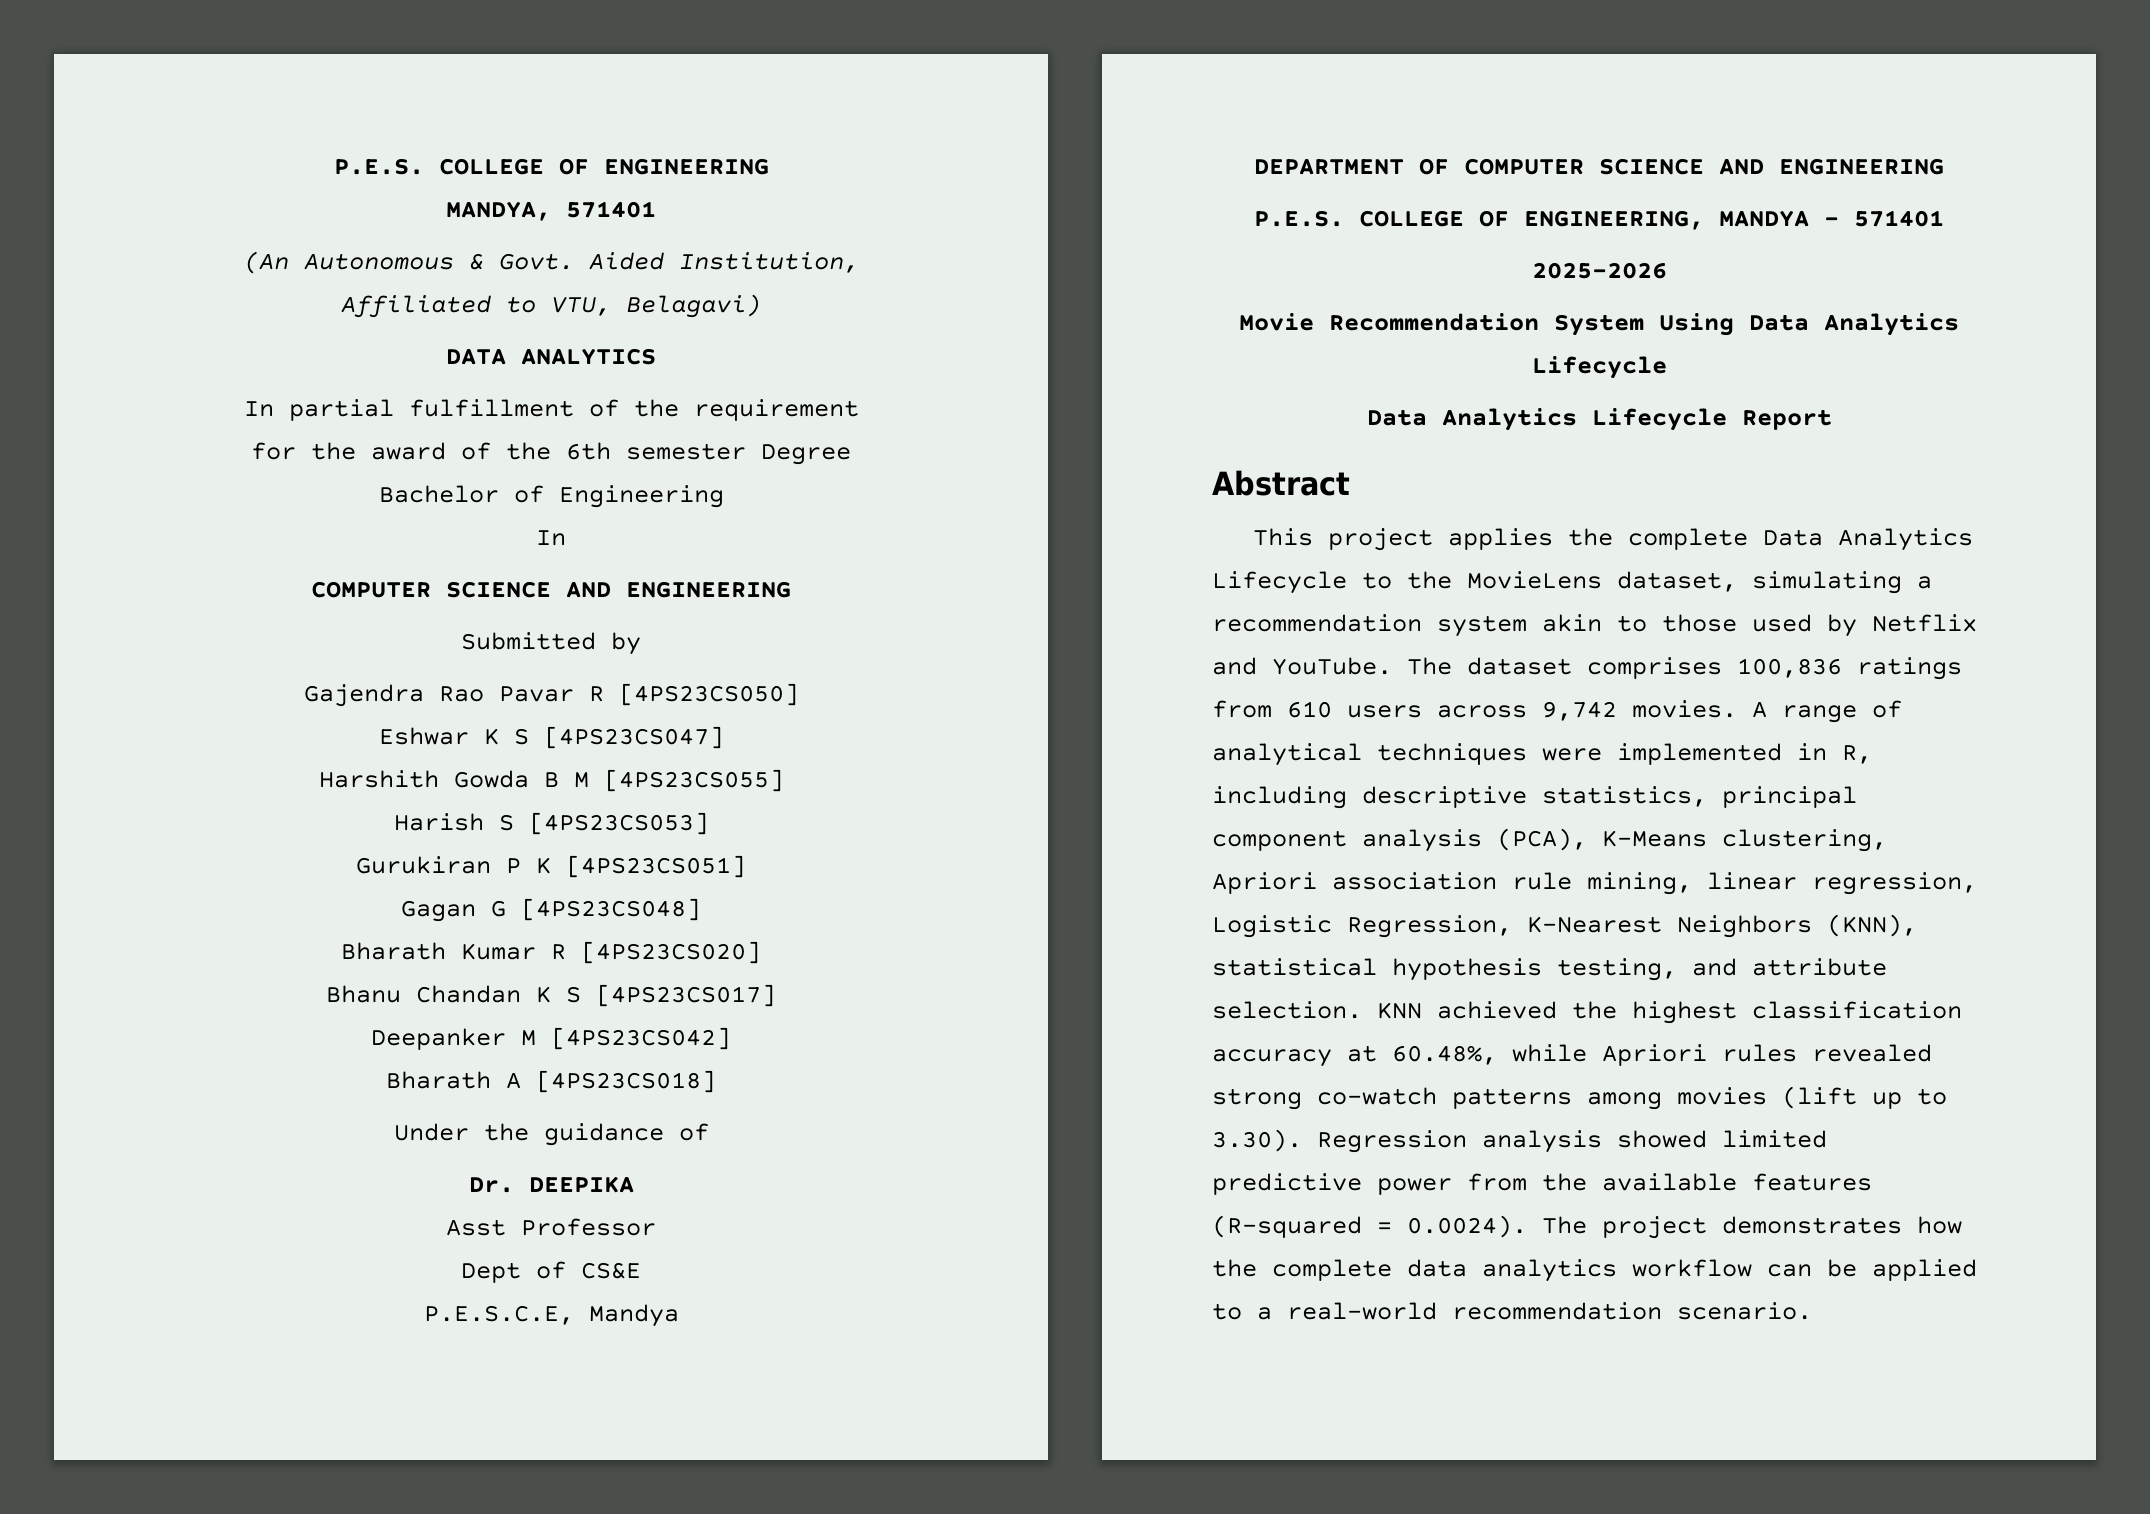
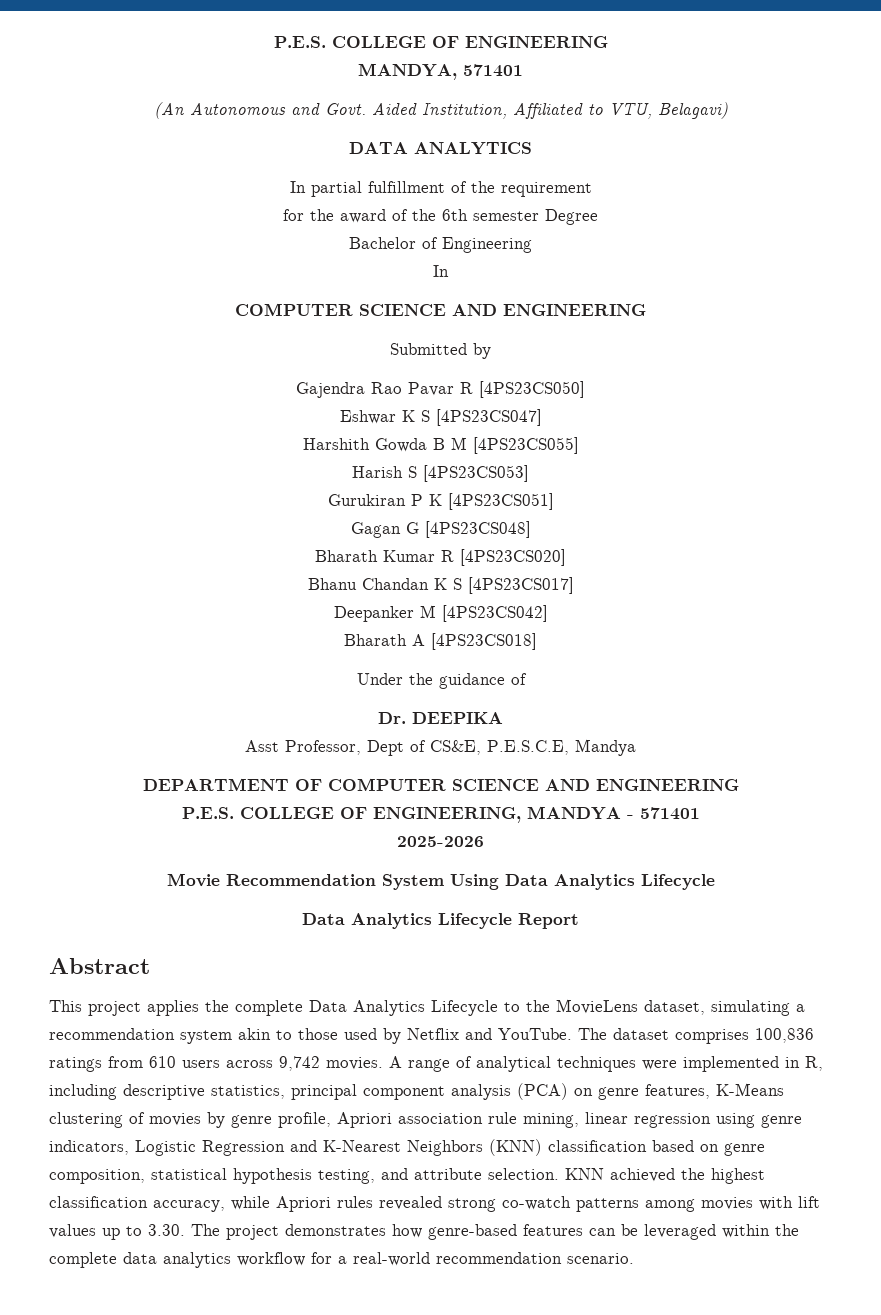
[468,253,484,270] & -> [290,103,320,115] and
[521,1218,656,1236] Professor // -> [285,740,361,755] Professor,
[581,1262,641,1279] CS&E // -> [430,740,481,755] CS&E,
[1497,828,1887,852] (PCA), K-Means clustering, -> [517,1083,784,1100] [49,1112,331,1128] (PCA) on genre features, K-Means clustering of movies by genre profile,
[1812,872,1977,895] [1212,914,1917,938] regression, Logistic Regression, K-Nearest Neighbors (KNN), -> [634,1113,802,1128] [49,1139,765,1156] [49,1169,145,1184] regression using genre indicators, Logistic Regression and K-Nearest Neighbors (KNN) classification based on genre composition,
[1212,1045,1497,1067] accuracy at 60.48%, -> [153,1200,225,1212] accuracy,
[1782,1086,1947,1109] [1212,1129,1827,1153] [1212,1173,1872,1195] [1212,1215,1962,1239] (lift up to 3.30). Regression analysis showed limited predictive power from the available features (R-squared = 0.0024). The project demonstrates how -> [759,1196,820,1210] [49,1224,770,1240] with lift values up to 3.30. The project demonstrates how genre-based features can be leveraged within
[1767,1259,1977,1281] [1212,1303,1242,1320] can be applied to -> [311,1252,332,1264] for

